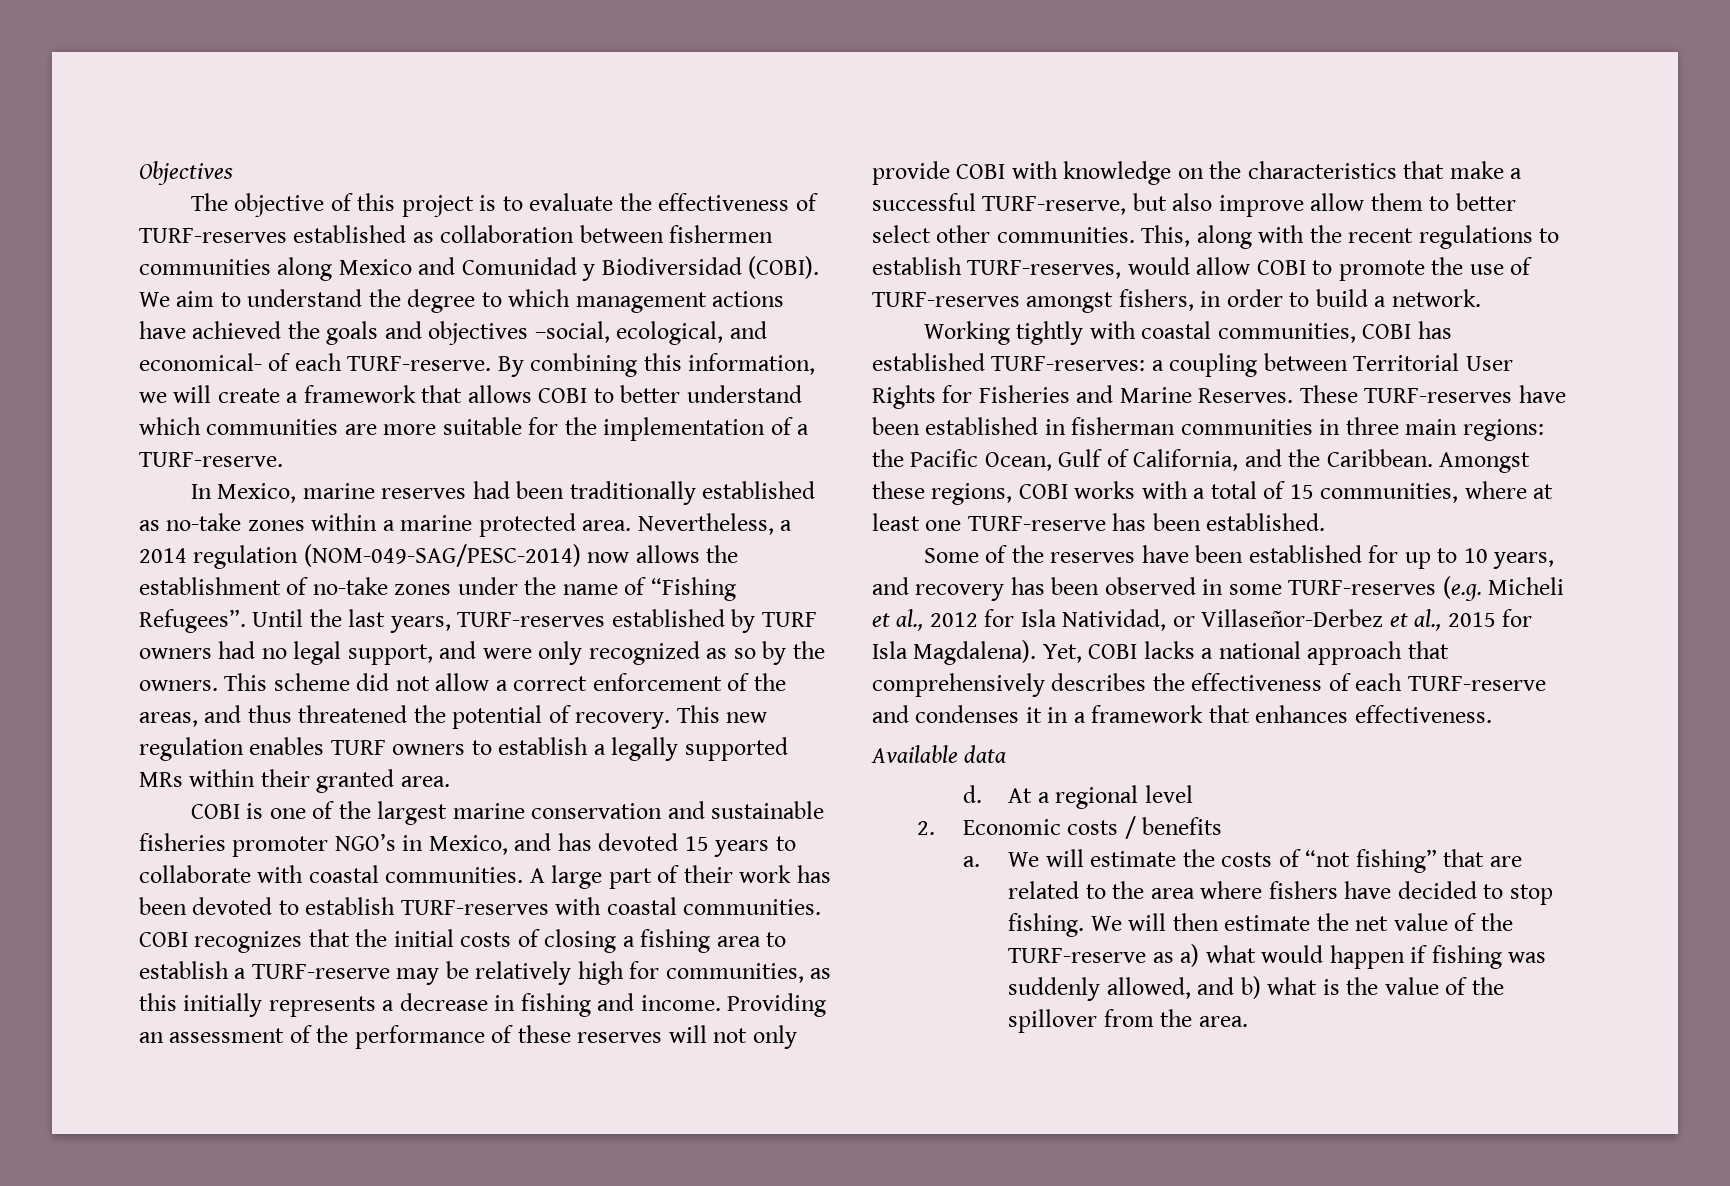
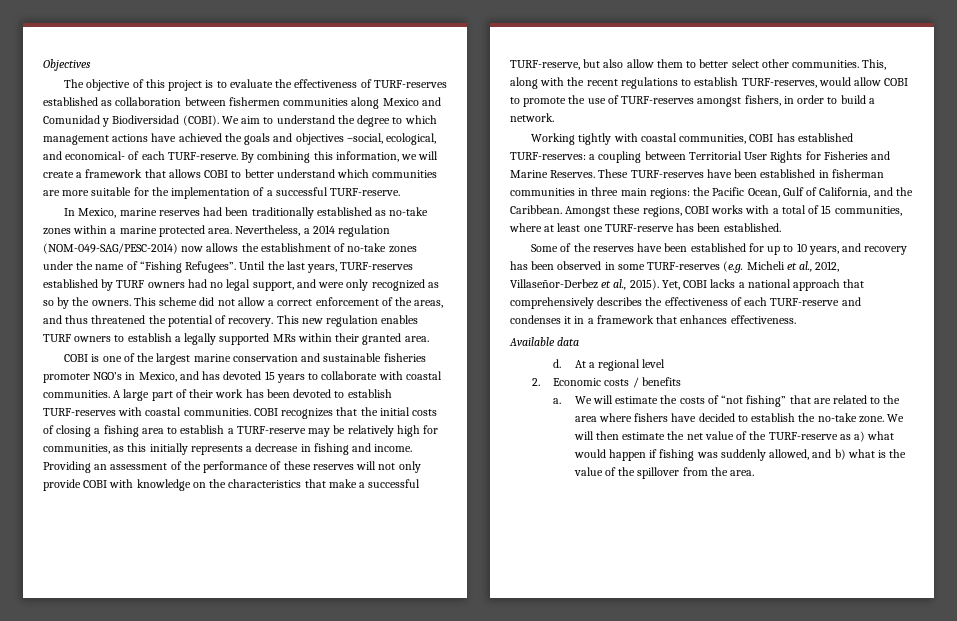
(810, 429) none -> [275,187,328,196] successful
[1218,195,1304,217] improve -> (624, 63) none
[929,609,1533,631] [872,640,1037,665] 2012 for Isla Natividad, or Villaseñor-Derbez et al., 2015 for Isla Magdalena). -> [815,261,840,272] [510,279,659,290] 2012, Villaseñor-Derbez et al., 2015).
[1509,884,1553,905] [1008,913,1085,937] stop fishing. -> [751,413,884,423] establish the no-take zone.

